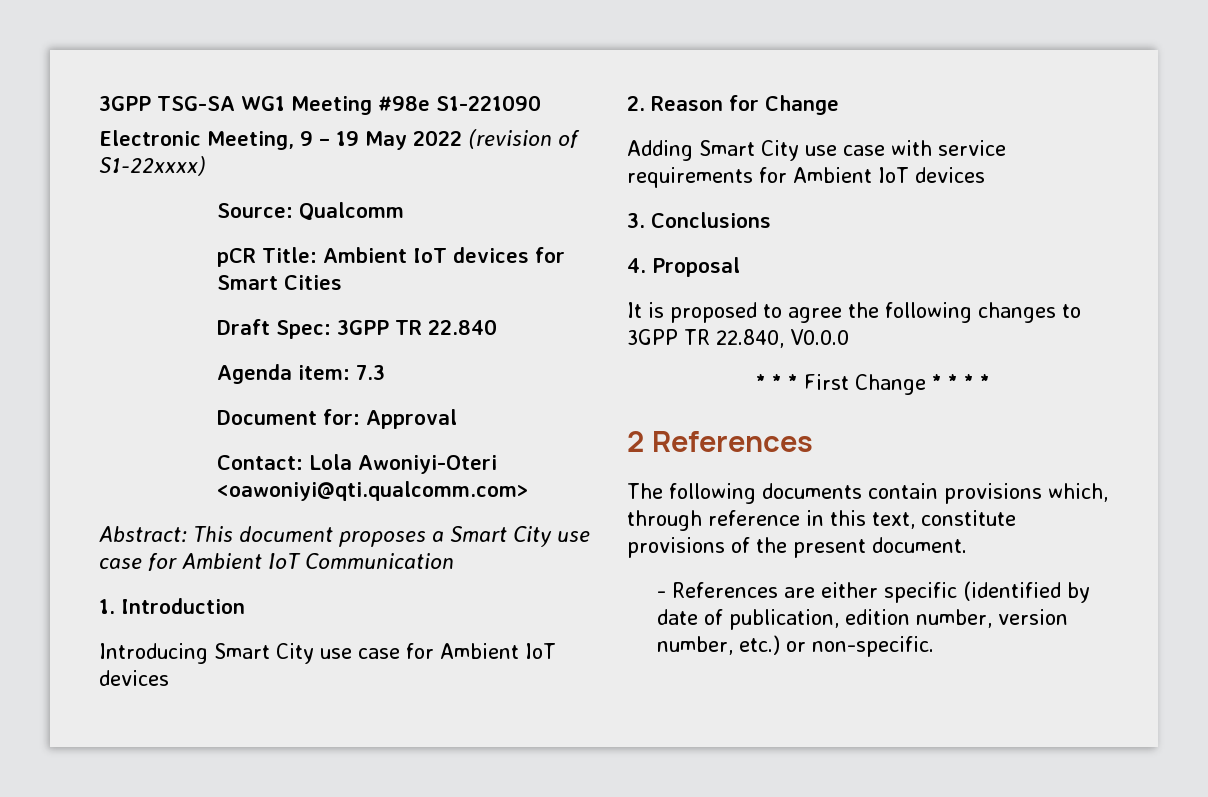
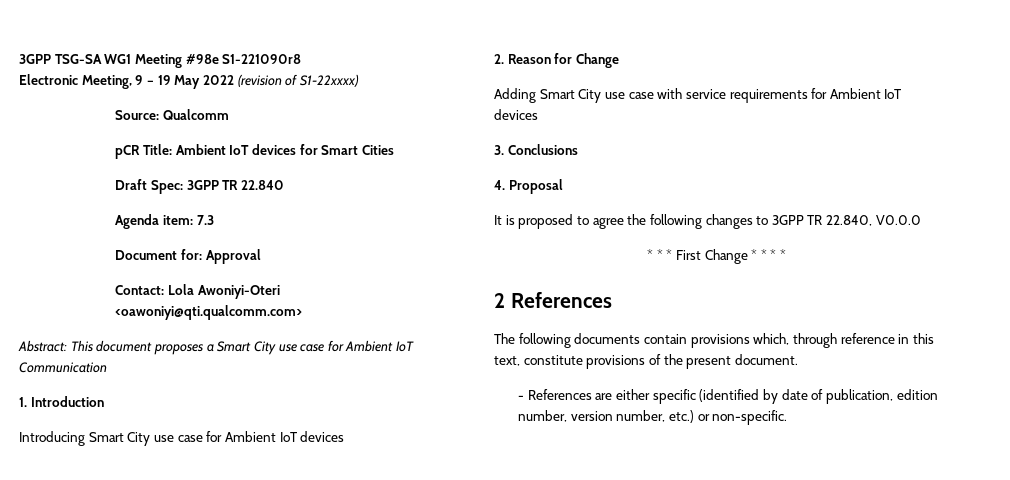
[436,95,541,111] S1-221090 -> [222,54,302,64] S1-221090r8

